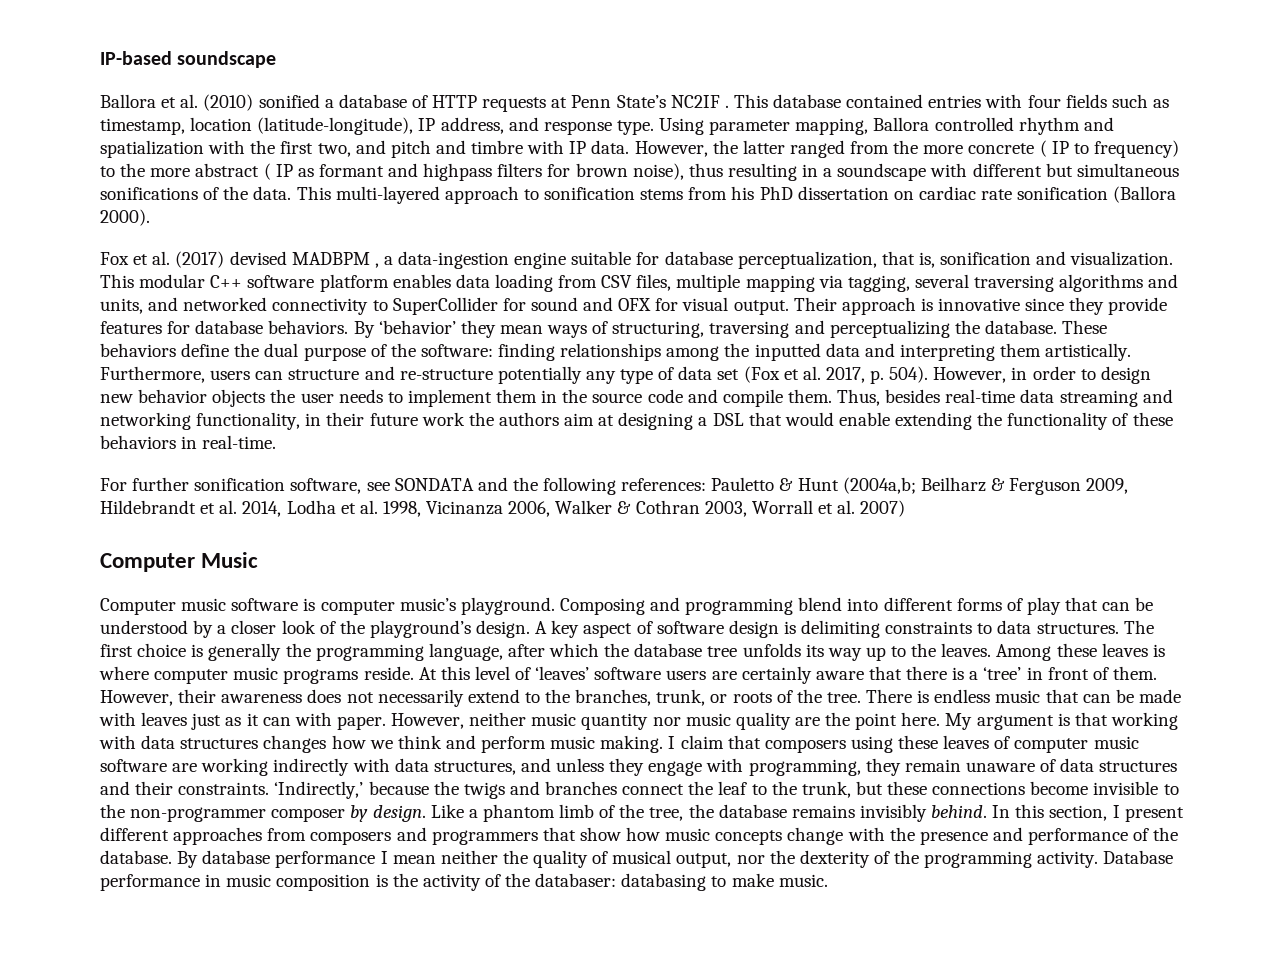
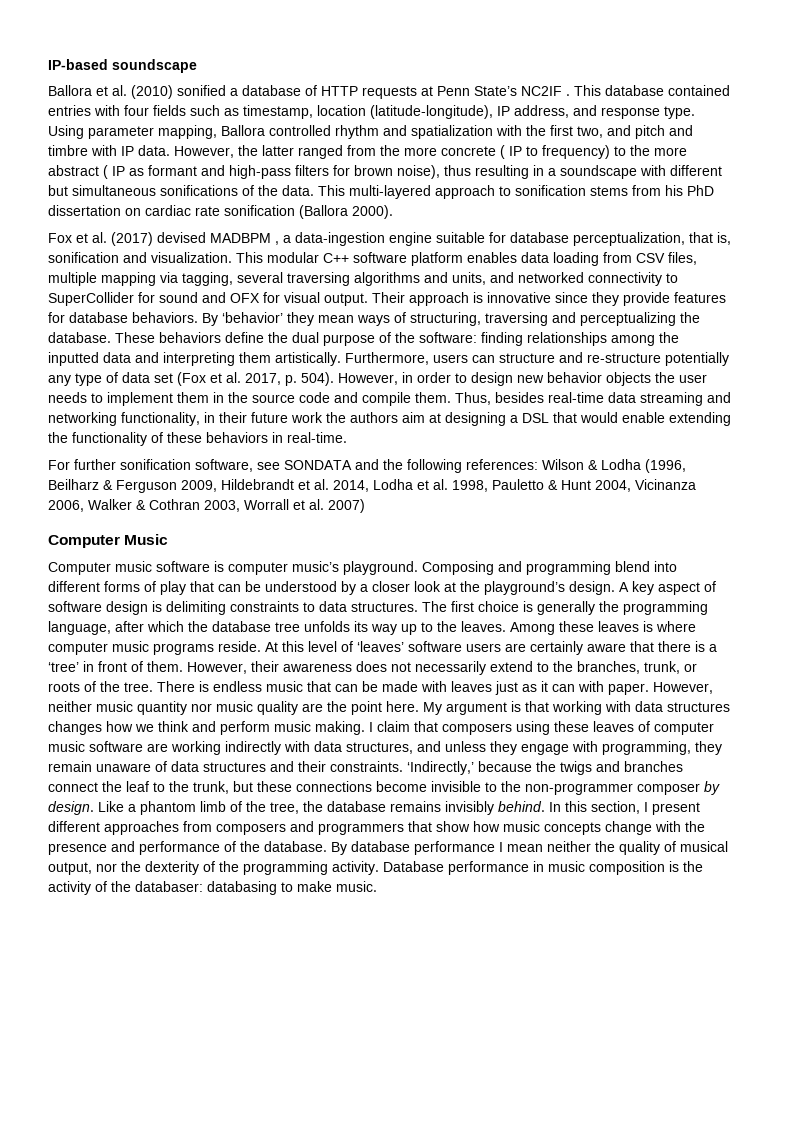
[423,163,493,181] highpass -> [229,165,291,179] high-pass
[711,477,916,494] Pauletto & Hunt (2004a,b; -> [542,459,686,473] Wilson & Lodha (1996,
(421, 509) none -> [492,479,631,492] Pauletto & Hunt 2004,
[319,621,336,634] of -> [444,582,456,592] at

